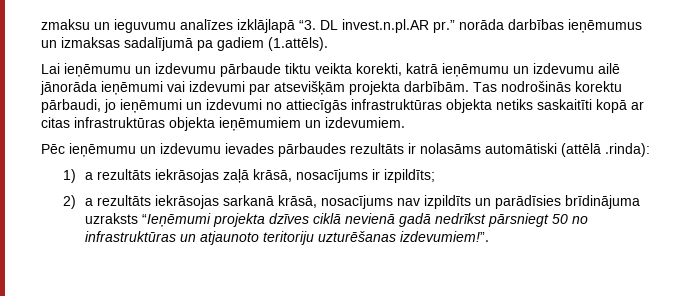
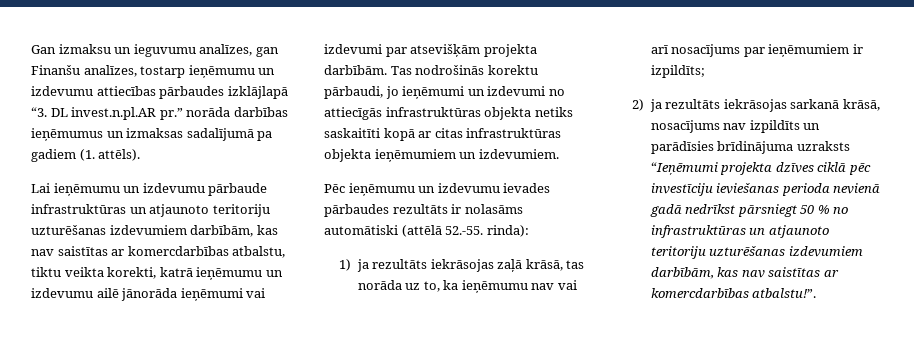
[41,19,233,33] zmaksu un ieguvumu analīzes -> [31,44,279,57] [31,65,276,78] [31,86,225,99] Gan izmaksu un ieguvumu analīzes, gan Finanšu analīzes, tostarp ieņēmumu un izdevumu attiecības pārbaudes
[268,37,328,51] (1.attēls). -> [79,149,141,161] (1. attēls).
(281, 70) none -> [31,204,270,217] [31,225,278,237] [31,246,286,258] infrastruktūras un atjaunoto teritoriju uzturēšanas izdevumiem darbībām, kas nav saistītas ar komercdarbības atbalstu,
[605,143,650,157] .rinda): -> [445,225,529,237] 52.-55. rinda):
[85,172,94,180] a -> [356,259,369,272] ja
[296,169,369,183] nosacījums -> [566,260,585,269] [357,280,577,293] [650,44,850,57] tas norāda uz to, ka ieņēmumu nav vai arī nosacījums par ieņēmumiem
[85,198,94,206] a -> [649,99,662,112] ja
(342, 218) none -> [848,163,871,175] [650,183,830,196] pēc investīciju ieviešanas perioda
(569, 219) none -> [817,205,830,214] %
[400,231,490,242] izdevumiem!”. -> [788,246,863,257] [650,267,839,279] [650,288,817,298] izdevumiem darbībām, kas nav saistītas ar komercdarbības atbalstu!”.

